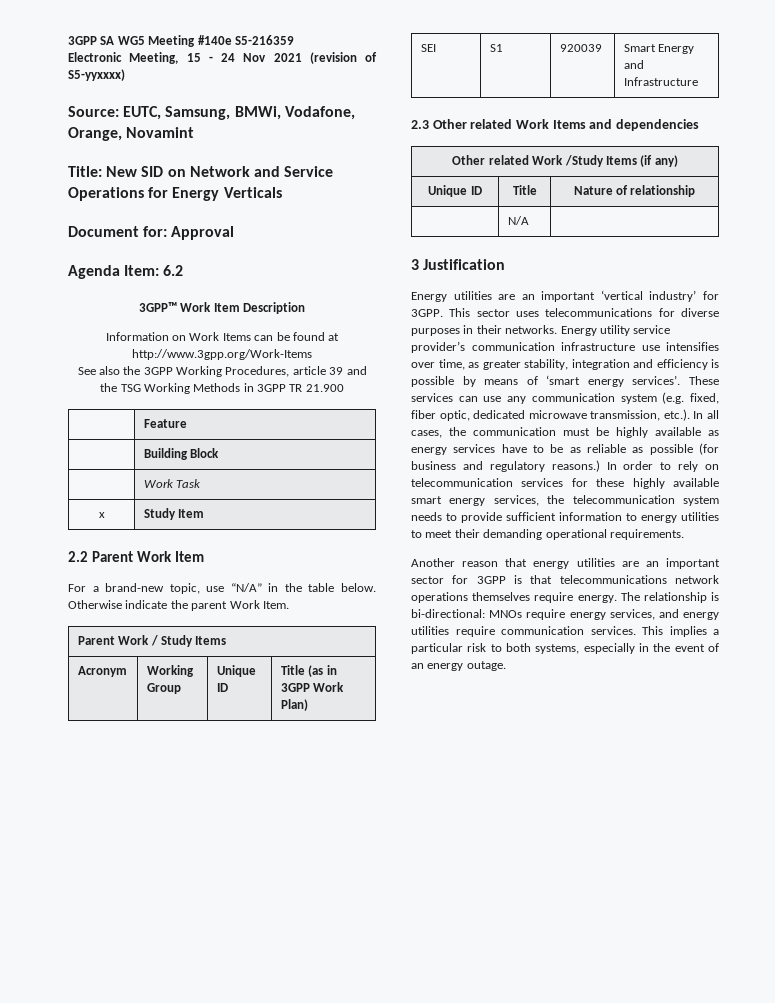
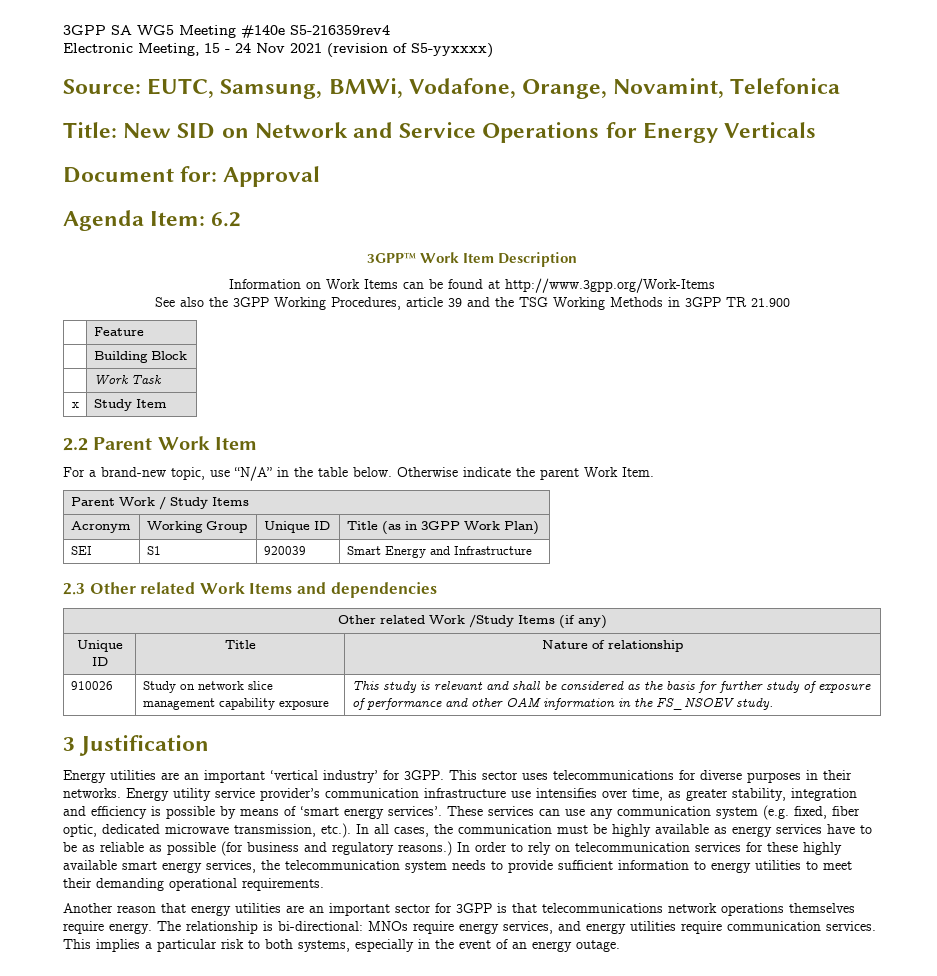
[234,35,294,45] S5-216359 -> [290,25,390,35] S5-216359rev4
[126,127,195,138] Novamint -> [613,78,841,98] Novamint, Telefonica
[507,216,529,225] | N/A | -> [70,681,113,690] [142,681,273,693] [142,698,329,710] [351,681,871,693] [351,697,773,710] 910026 | Study on network slice management capability exposure | This study is relevant and shall be considered as the basis for further study of exposure of performance and other OAM information in the FS_NSOEV study.

